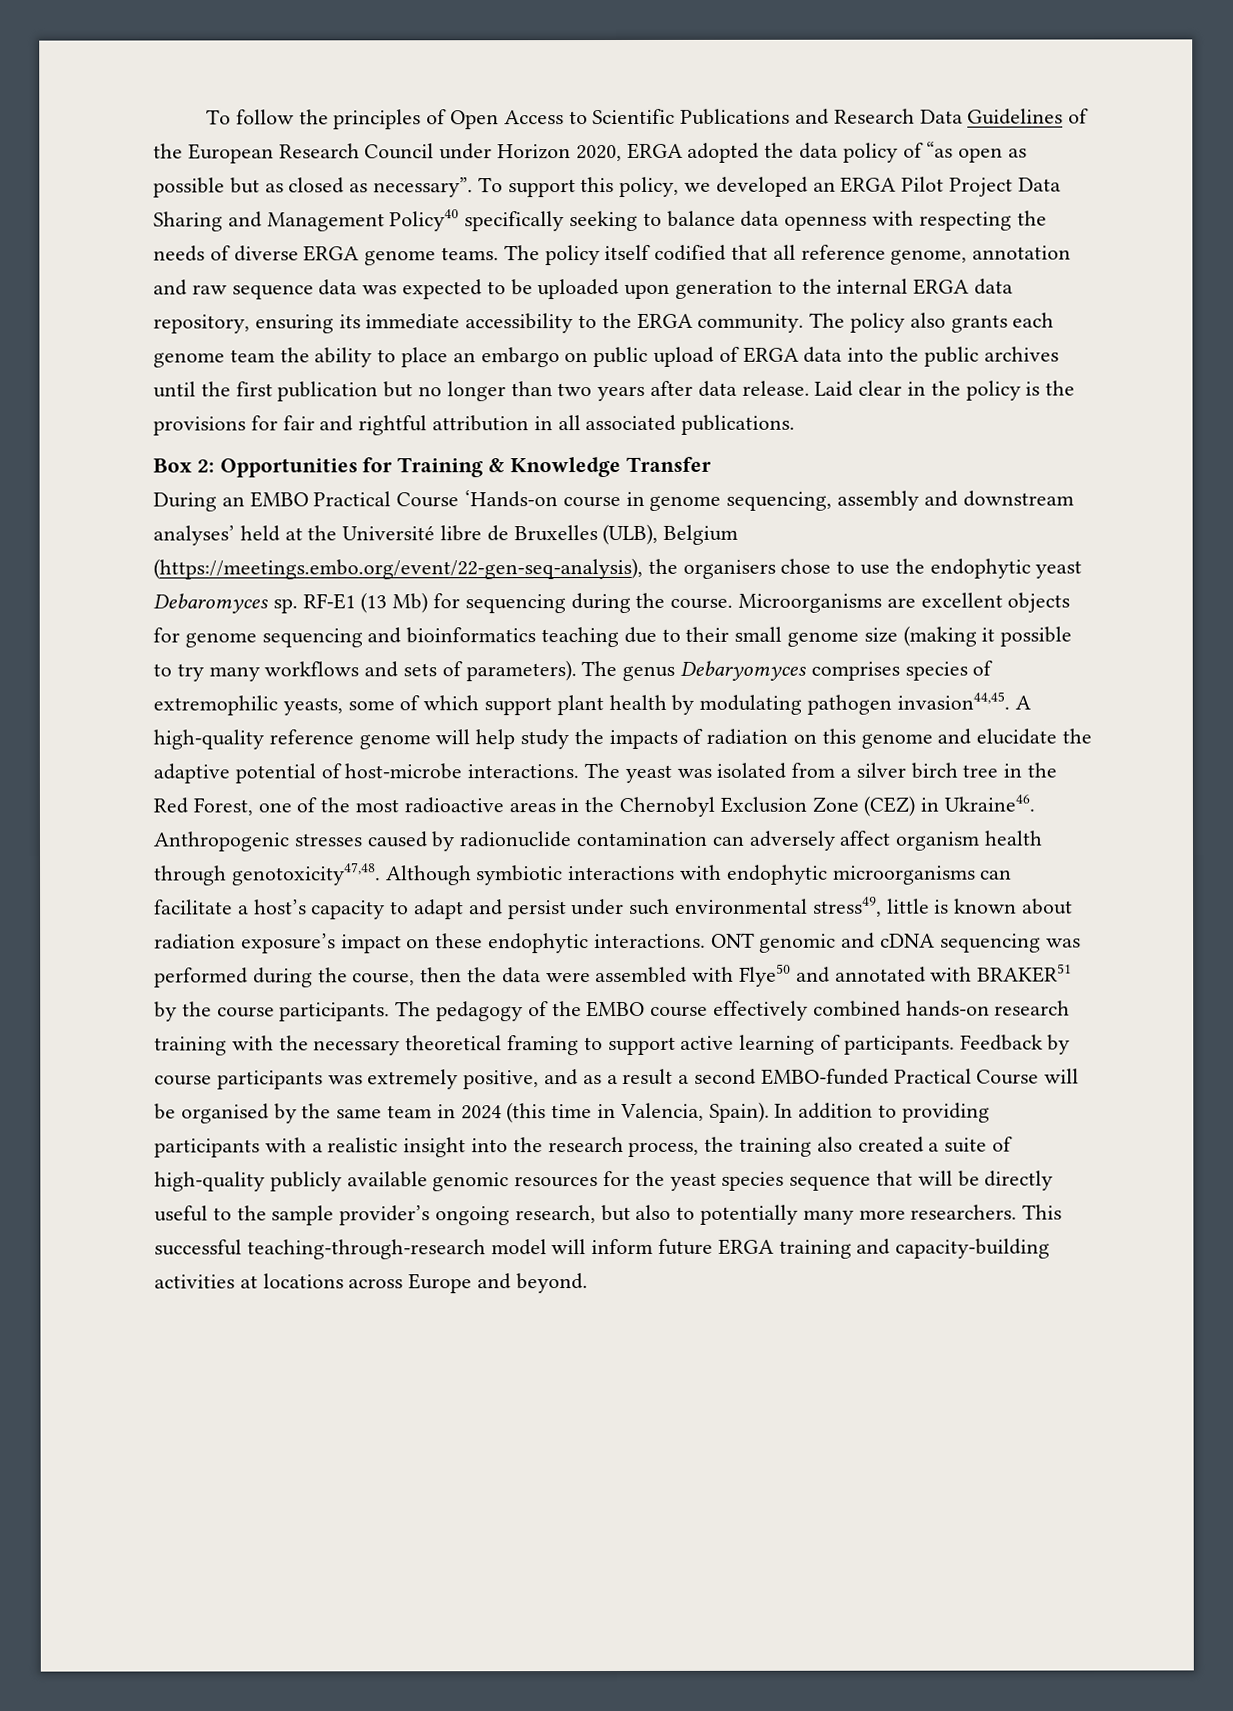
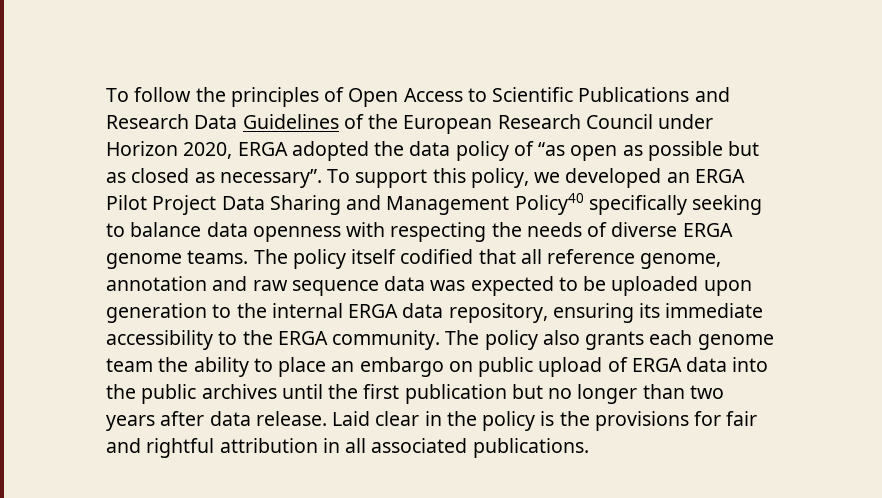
[153,456,711,478] [153,490,1074,512] [153,523,739,546] [153,557,1083,580] [153,592,1071,614] [153,625,1073,648] [153,660,994,682] [153,691,1031,716] [153,728,1093,750] [153,762,1058,784] [153,794,1036,817] [153,830,1043,852] [154,862,1013,886] [154,896,1074,920] [154,932,1081,954] [154,963,1073,988] [154,1000,1071,1022] [154,1034,1071,1056] [154,1068,1080,1090] [154,1101,990,1124] [154,1136,1014,1158] [154,1170,1054,1192] [154,1204,1063,1226] [154,1238,1051,1260] [154,1273,588,1294] // Box 2: Opportunities for Training & Knowledge Transfer // During an EMBO Practical Course ‘Hands-on course in genome sequencing, assembly and downstream analyses’ held at the Université libre de Bruxelles (ULB), Belgium (https://meetings.embo.org/event/22-gen-seq-analysis), the organisers chose to use the endophytic yeast Debaromyces sp. RF-E1 (13 Mb) for sequencing during the course. Microorganisms are excellent objects for genome sequencing and bioinformatics teaching due to their small genome size (making it possible to try many workflows and sets of parameters). The genus Debaryomyces comprises species of extremophilic yeasts, some of which support plant health by modulating pathogen invasion44,45. A high-quality reference genome will help study the impacts of radiation on this genome and elucidate the adaptive potential of host-microbe interactions. The yeast was isolated from a silver birch tree in the Red Forest, one of the most radioactive areas in the Chernobyl Exclusion Zone (CEZ) in Ukraine46. Anthropogenic stresses caused by radionuclide contamination can adversely affect organism health through genotoxicity47,48. Although symbiotic interactions with endophytic microorganisms can facilitate a host’s capacity to adapt and persist under such environmental stress49, little is known about radiation exposure’s impact on these endophytic interactions. ONT genomic and cDNA sequencing was performed during the course, then the data were assembled with Flye50 and annotated with BRAKER51 by the course participants. The pedagogy of the EMBO course effectively combined hands-on research training with the necessary theoretical framing to support active learning of participants. Feedback by course participants was extremely positive, and as a result a second EMBO-funded Practical Course will be organised by the same team in 2024 (this time in Valencia, Spain). In addition to providing participants with a realistic insight into the research process, the training also created a suite of high-quality publicly available genomic resources for the yeast species sequence that will be directly useful to the sample provider’s ongoing research, but also to potentially many more researchers. This successful teaching-through-research model will inform future ERGA training and capacity-building activities at locations across Europe and beyond. -> (589, 448) none

